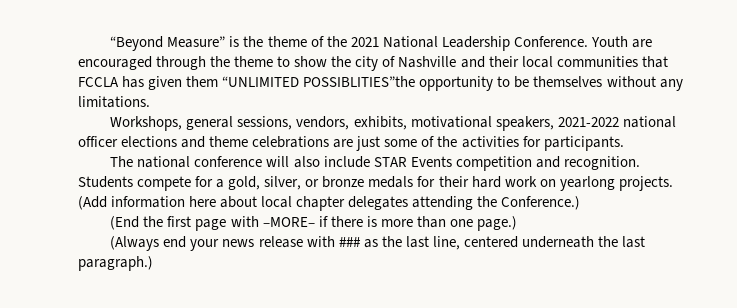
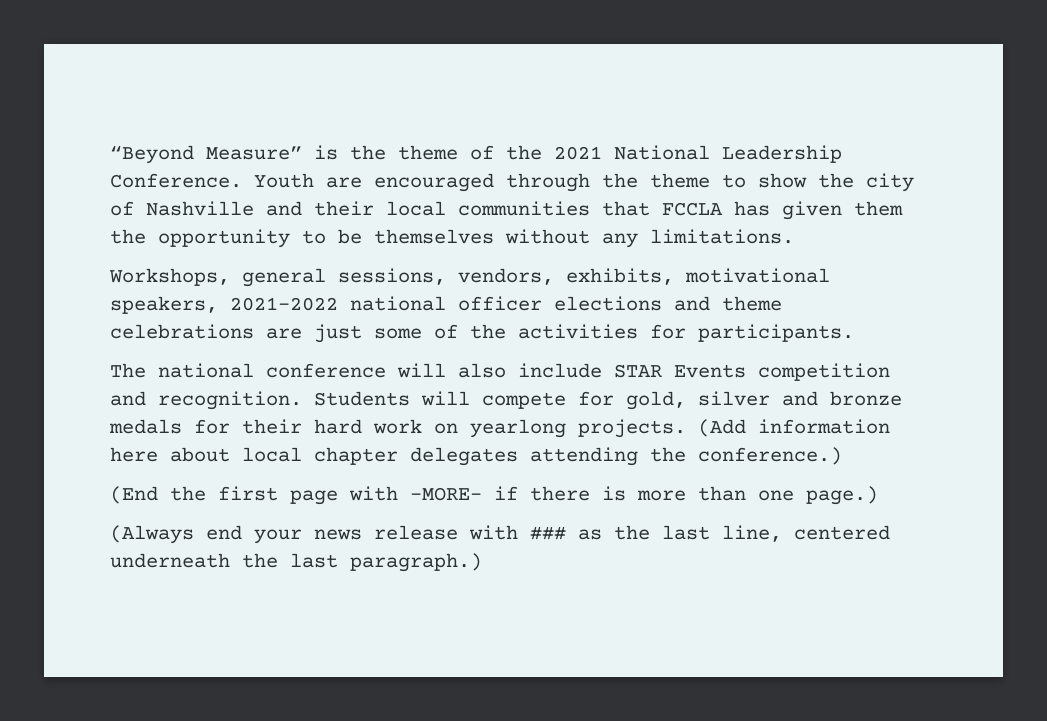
[222,76,416,87] “UNLIMITED POSSIBLITIES”the -> [110,229,146,244] the
(133, 182) none -> [421,391,470,406] will
[216,176,320,190] a gold, silver, or -> [626,391,818,410] gold, silver and
[501,196,581,210] Conference.) -> [698,447,842,465] conference.)

